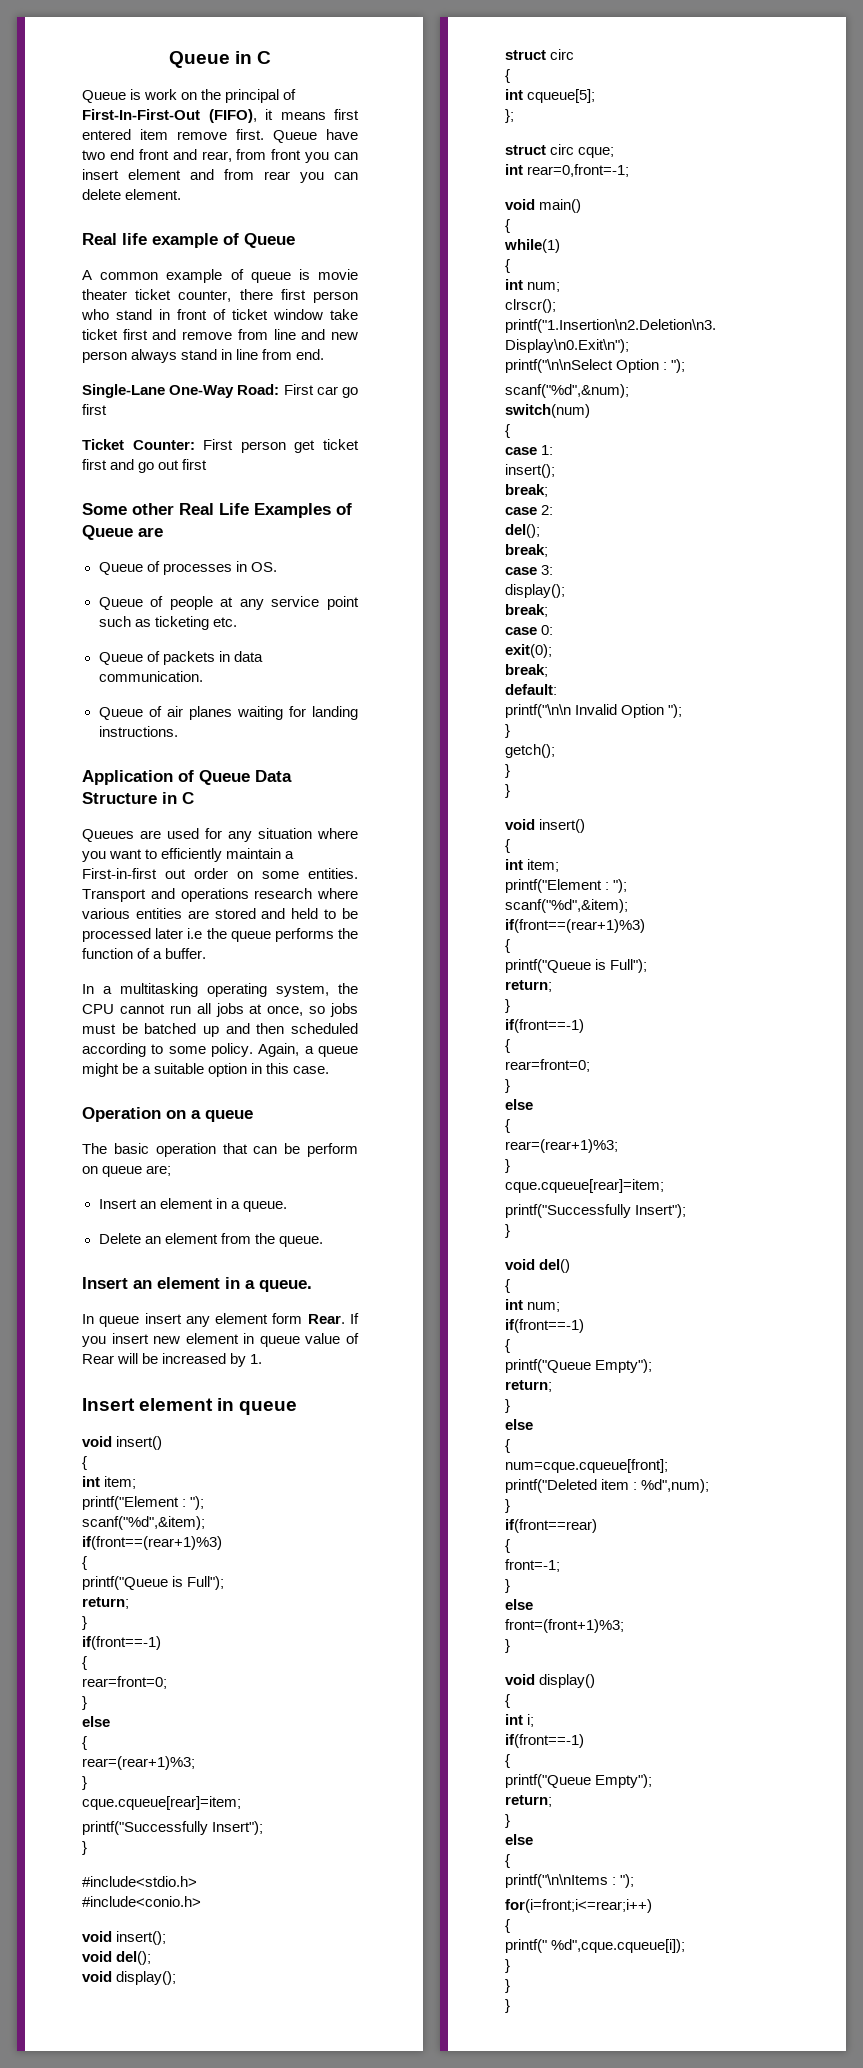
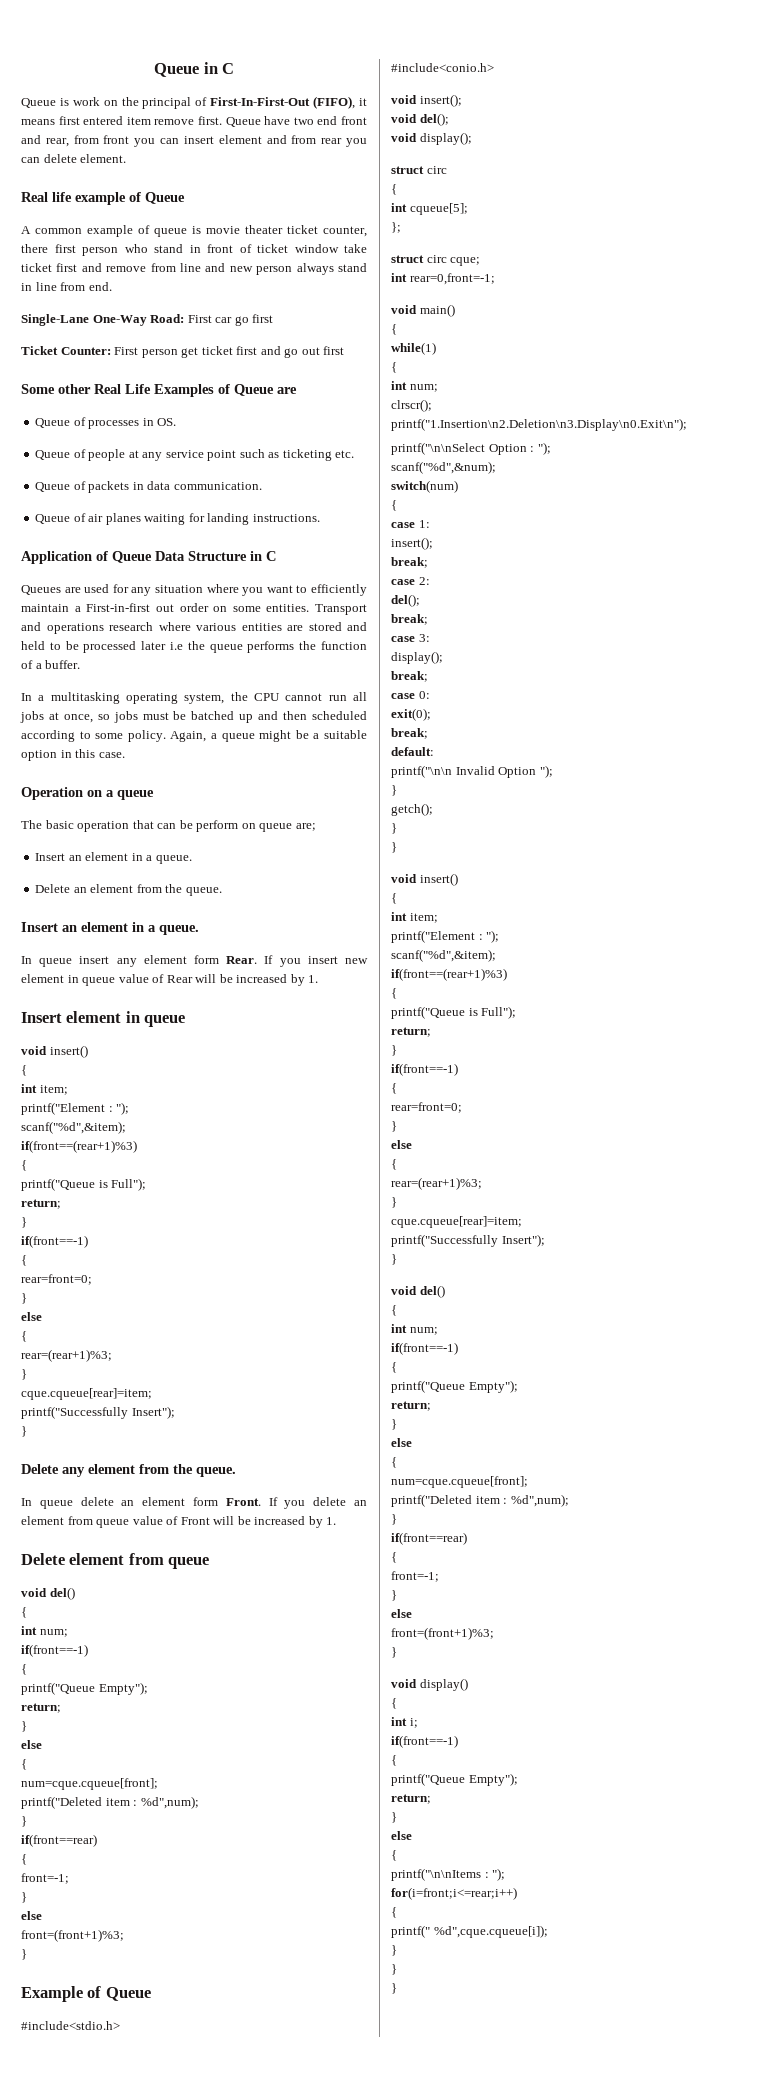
(87, 1848) none -> [21,1464,236,1477] [21,1497,368,1509] [21,1516,337,1528] [21,1553,210,1569] [21,1587,75,1600] [21,1607,27,1618] [21,1626,68,1637] [21,1644,88,1657] [21,1664,27,1675] [21,1682,148,1695] [21,1703,61,1713] [21,1721,27,1732] [21,1740,42,1749] [21,1759,27,1770] [21,1778,158,1790] [21,1796,199,1809] [21,1816,27,1827] [21,1834,97,1847] [21,1854,27,1865] [21,1873,69,1884] [21,1892,27,1903] [21,1911,42,1920] [21,1929,124,1942] [21,1949,27,1960] [21,1986,151,2002] // Delete any element from the queue. // In queue delete an element form Front. If you delete an element from queue value of Front will be increased by 1. // Delete element from queue // void del() // { // int num; // if(front==-1) // { // printf("Queue Empty"); // return; // } // else // { // num=cque.cqueue[front]; // printf("Deleted item : %d",num); // } // if(front==rear) // { // front=-1; // } // else // front=(front+1)%3; // } // Example of Queue

